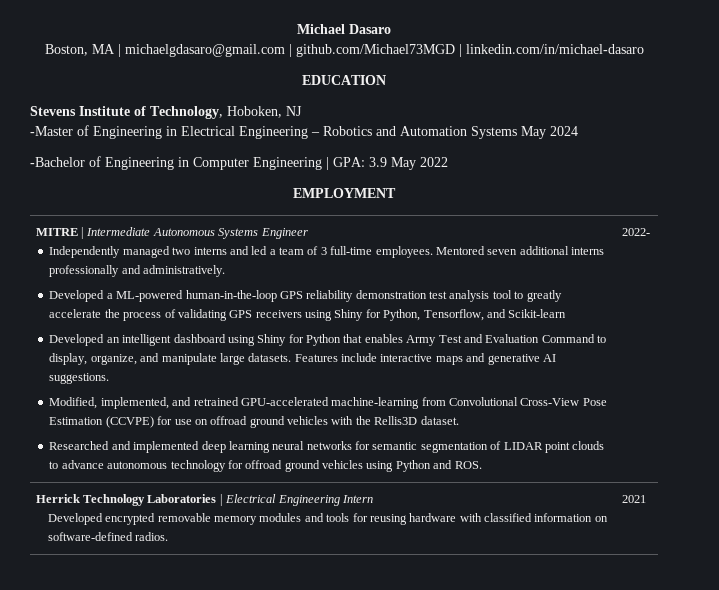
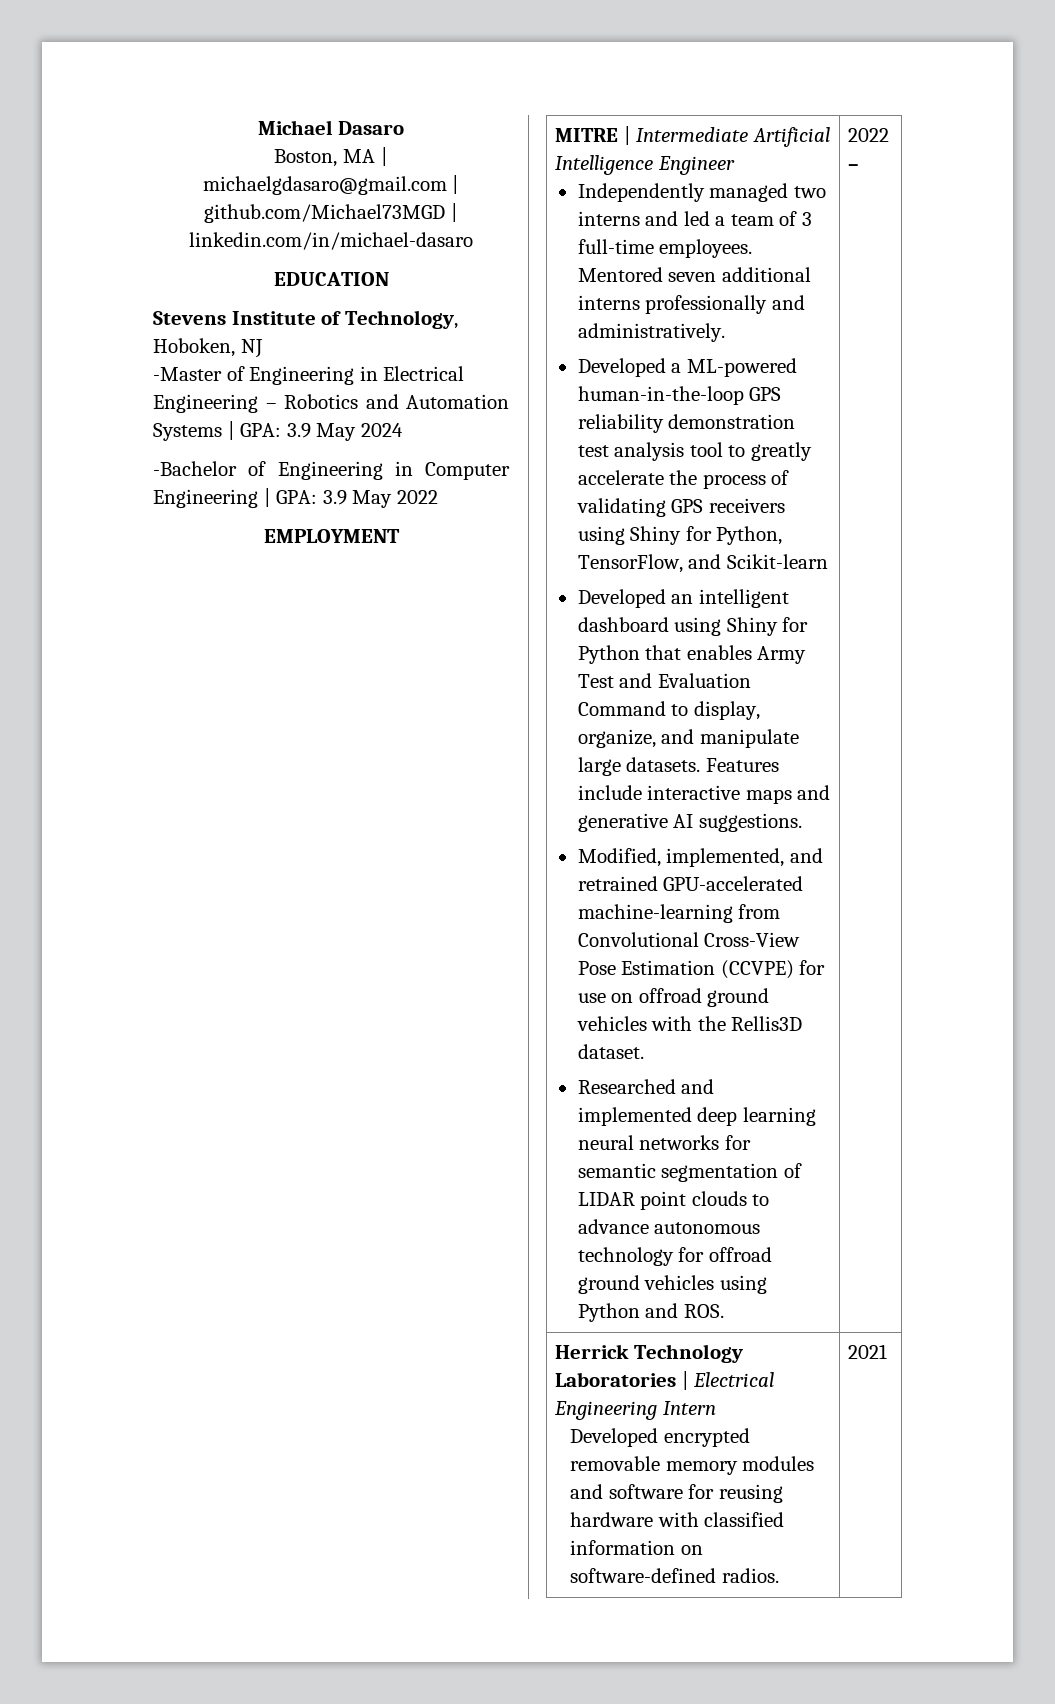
(517, 132) none -> [227,421,311,440] | GPA: 3.9
[152,228,259,239] Autonomous Systems -> [752,127,830,147] [555,155,654,175] Artificial Intelligence
[423,309,484,321] Tensorflow, -> [577,554,683,573] TensorFlow,
[621,228,650,236] 2022- -> [848,128,890,142] [848,164,860,170] 2022 –
[326,513,350,522] tools -> [608,1484,683,1499] software

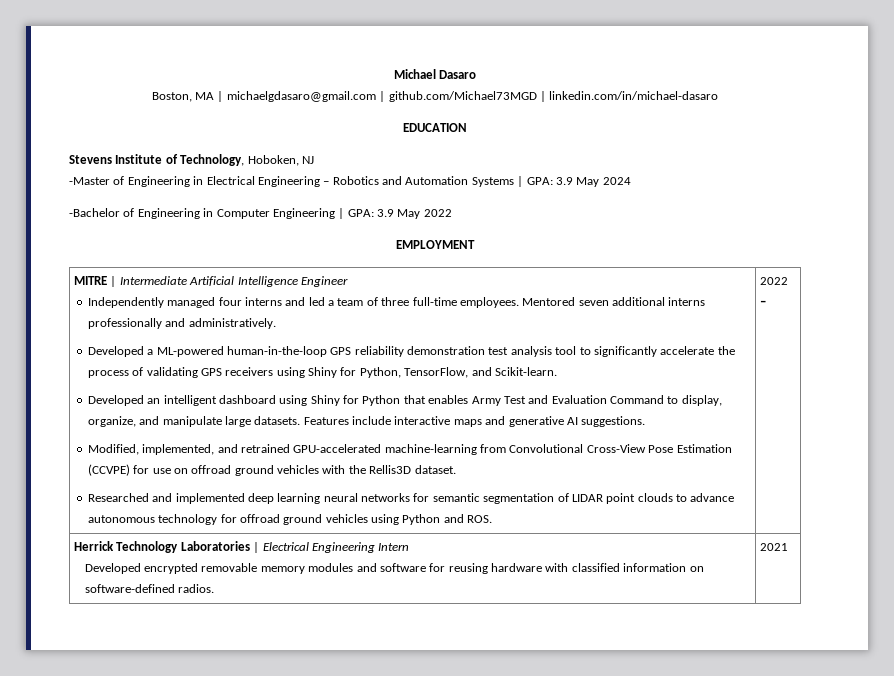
[793,186,826,198] two -> [218,297,242,306] four
[801,212,812,226] 3 -> [381,297,410,306] three
[750,442,812,461] greatly -> [593,346,657,357] significantly
[726,554,828,569] Scikit-learn -> [494,367,557,376] Scikit-learn.

